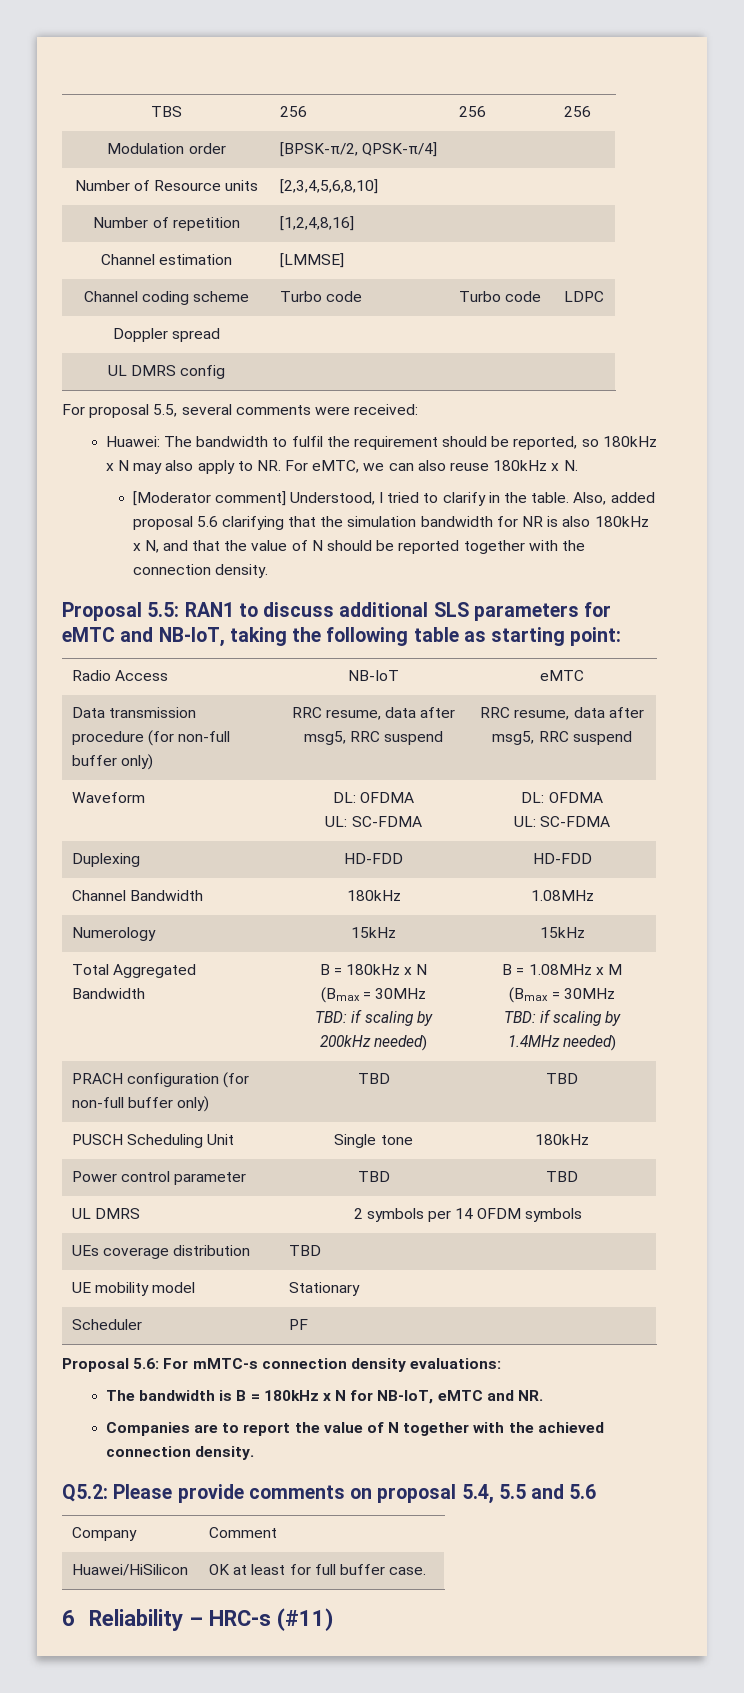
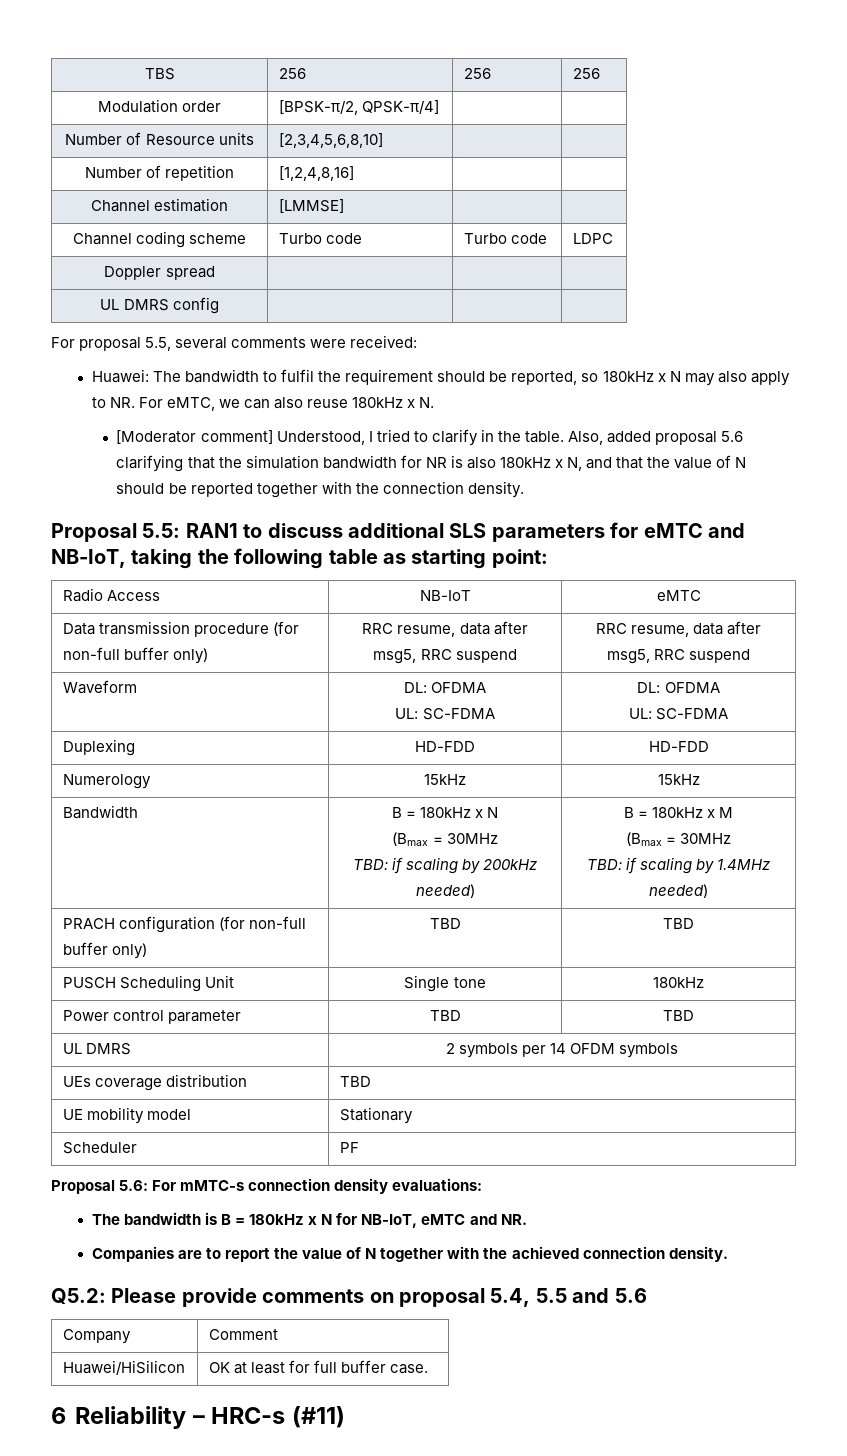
[72,890,204,901] [346,890,401,901] [530,890,594,901] // Channel Bandwidth | 180kHz | 1.08MHz -> (709, 746) none
[72,964,197,978] Total Aggregated -> (700, 779) none
[528,964,592,975] 1.08MHz -> [652,807,703,818] 180kHz

